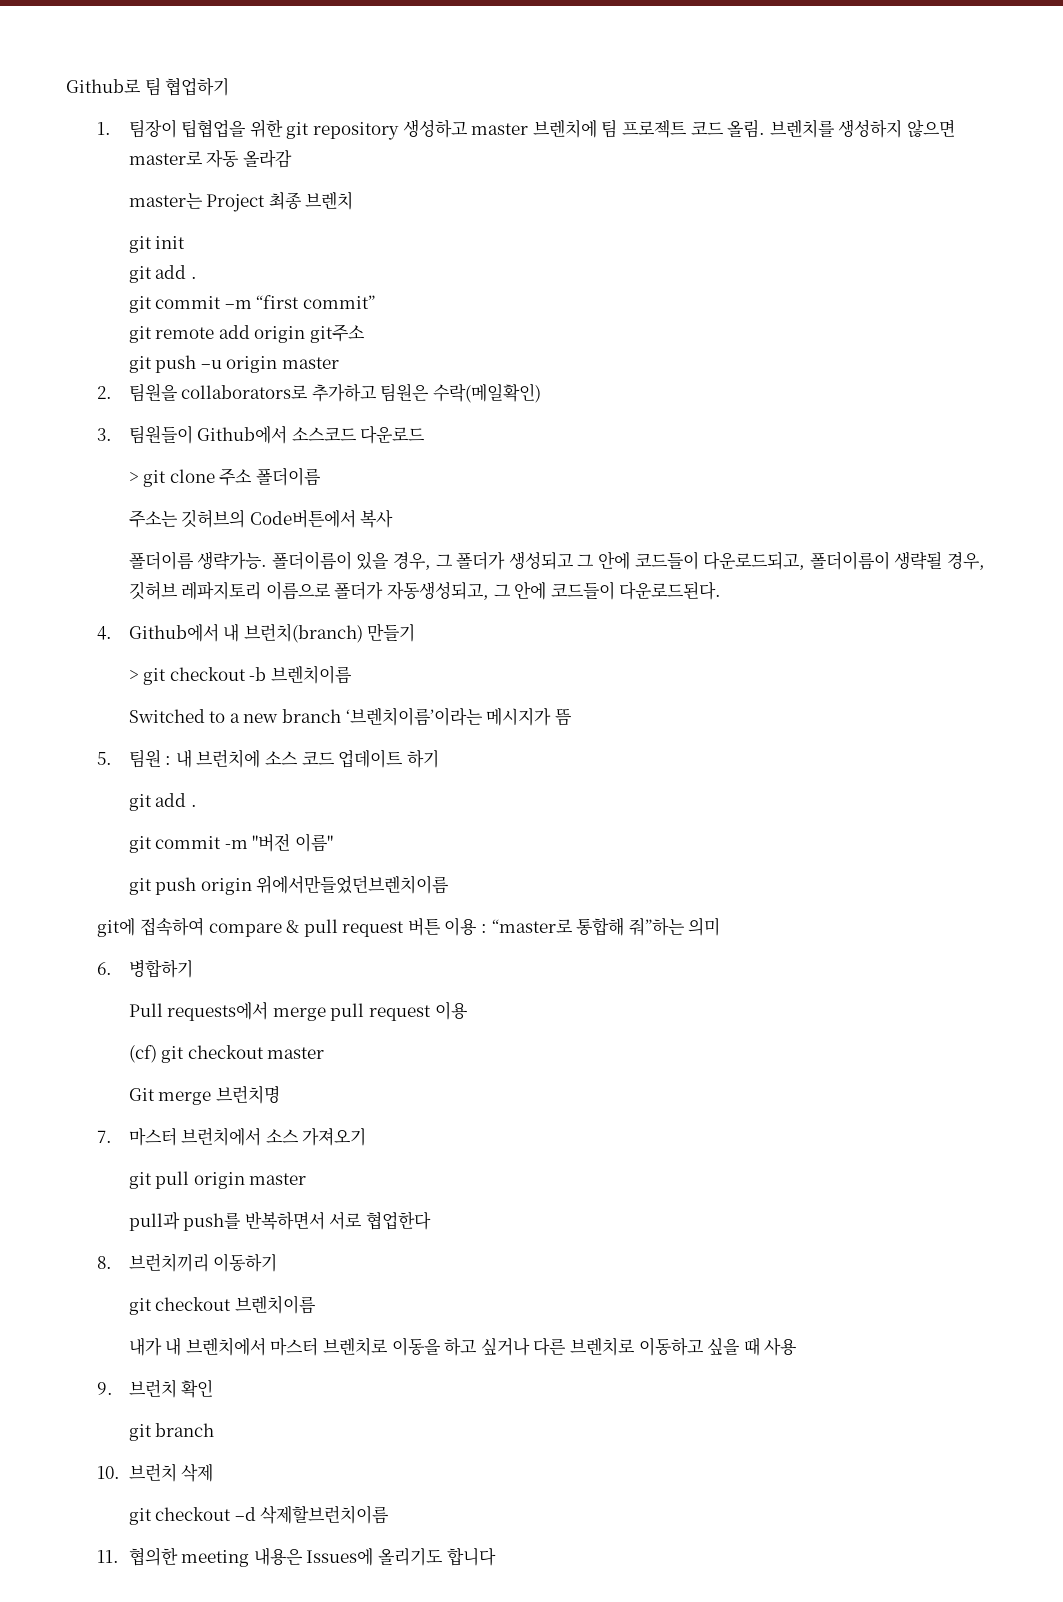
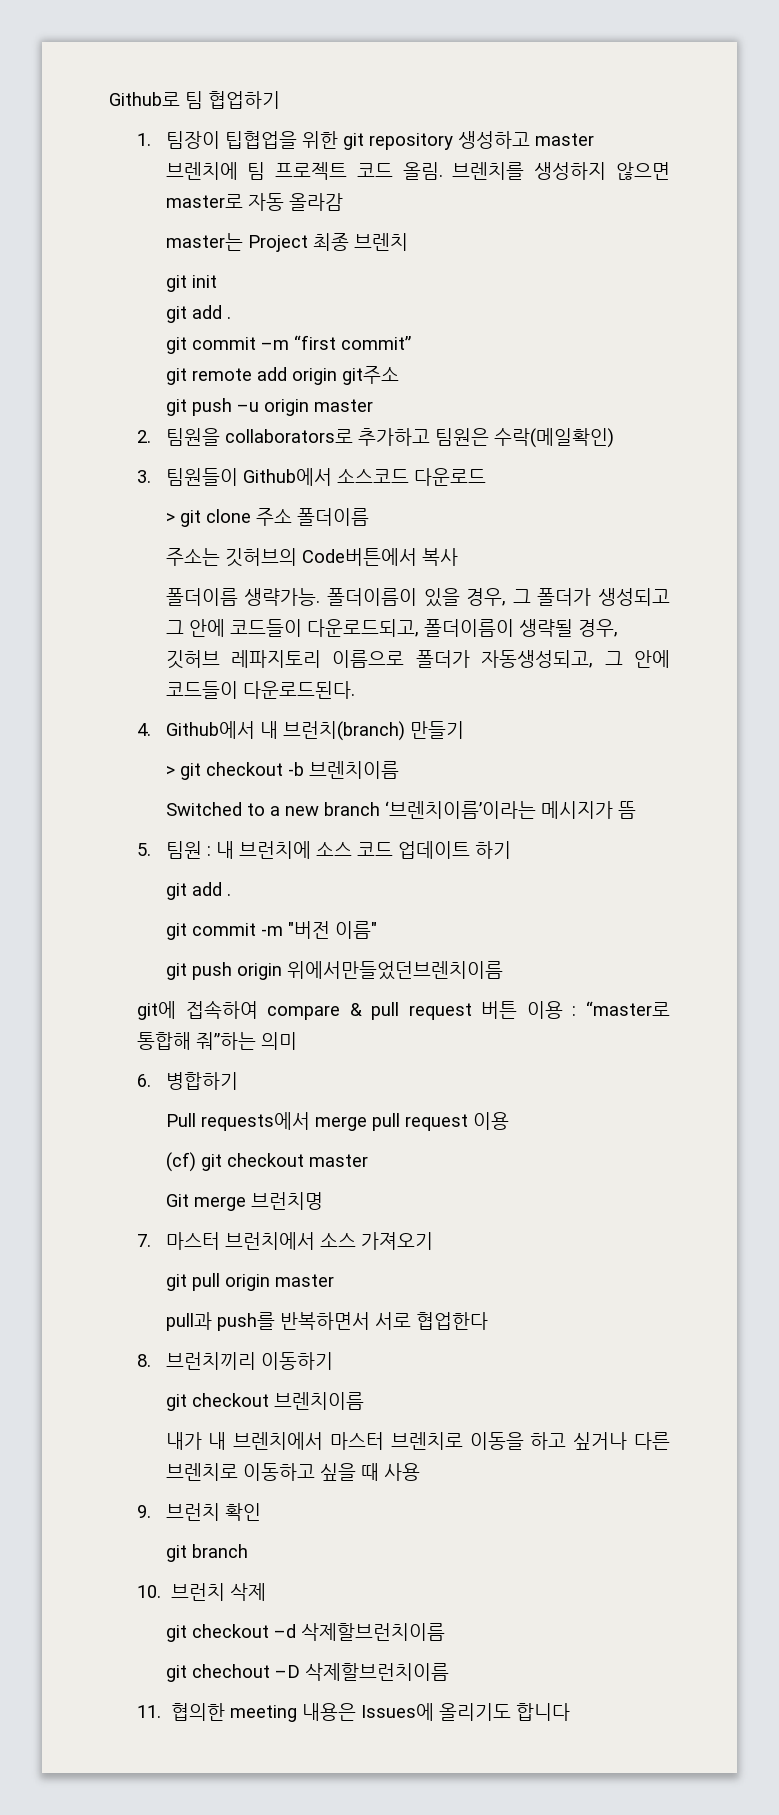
(390, 1514) none -> [165,1663,449,1682] // git chechout –D 삭제할브런치이름

